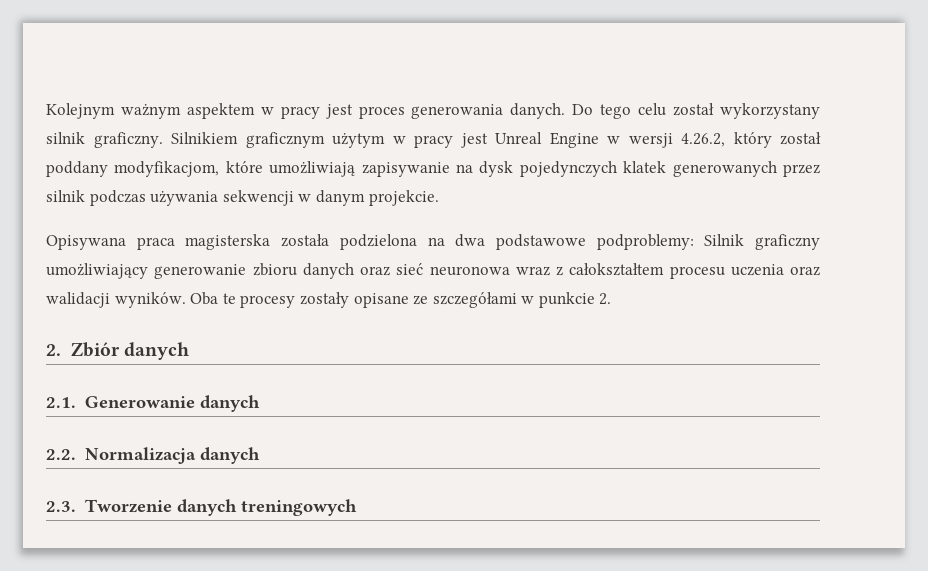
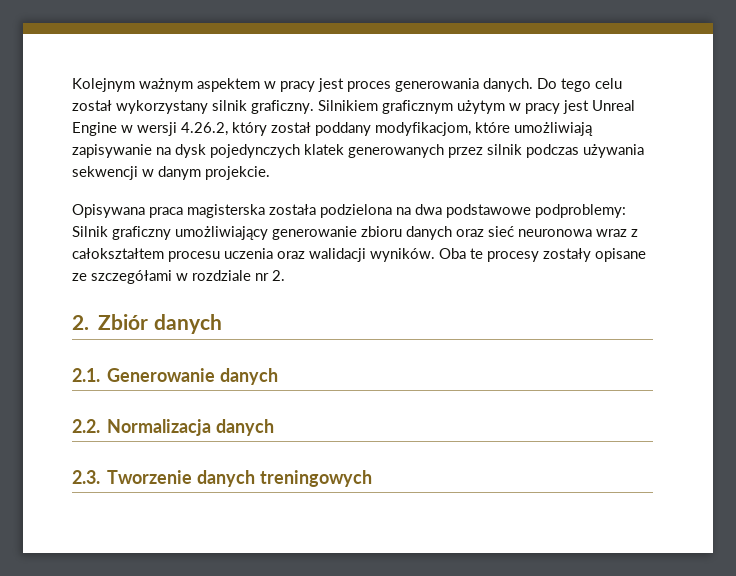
[538,292,595,308] punkcie -> [192,270,269,281] rozdziale nr

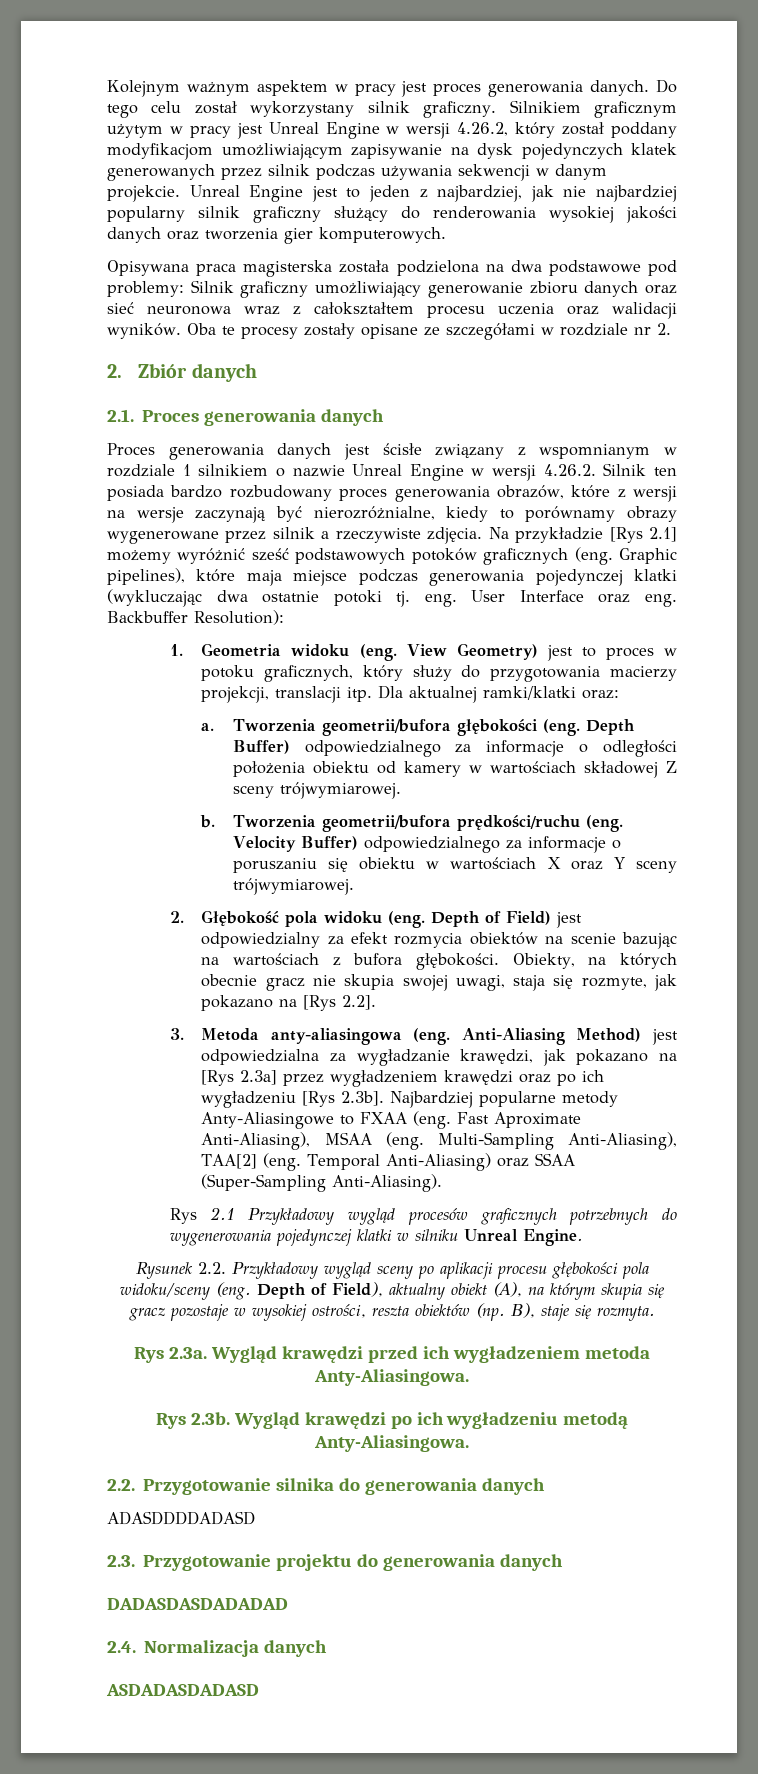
[375,122,593,136] modyfikacjom, które umożliwiają -> [107,143,343,160] modyfikacjom umożliwiającym
(270, 173) none -> [189,185,678,202] [107,206,677,223] [107,227,446,244] Unreal Engine jest to jeden z najbardziej, jak nie najbardziej popularny silnik graficzny służący do renderowania wysokiej jakości danych oraz tworzenia gier komputerowych.
[535,204,626,218] podproblemy: -> [648,260,677,276] [107,281,184,297] pod problemy:
[107,368,279,385] [72,419,275,436] [72,470,372,487] Generowanie danych // 2.2. Normalizacja danych // 2.3. Tworzenie danych treningowych -> [142,409,385,426] [107,443,677,460] [107,463,677,481] [107,485,677,502] [107,506,677,523] [107,527,678,544] [107,547,677,565] [107,568,677,586] [107,589,677,607] [107,610,284,625] [169,643,677,661] [201,665,678,682] [201,685,620,703] [201,719,635,736] [232,740,678,757] [232,761,677,778] [232,782,401,799] [200,815,623,832] [232,836,621,853] [232,857,678,873] [232,878,354,895] [169,910,583,928] [201,932,677,949] [201,953,677,970] [201,974,678,991] [201,995,377,1011] [169,1028,679,1045] [201,1049,677,1066] [201,1070,605,1087] [201,1091,619,1108] [201,1111,582,1129] [201,1132,677,1150] [201,1153,576,1171] [201,1174,443,1192] [169,1207,677,1225] [169,1229,583,1246] [135,1262,649,1279] [120,1282,665,1300] [128,1303,655,1321] [134,1346,650,1363] [314,1369,469,1386] [155,1412,629,1429] [314,1435,469,1452] [107,1478,546,1495] [107,1511,255,1525] [107,1554,564,1571] [107,1598,288,1610] [107,1640,328,1657] [106,1684,259,1696] Proces generowania danych // Proces generowania danych jest ścisłe związany z wspomnianym w rozdziale 1 silnikiem o nazwie Unreal Engine w wersji 4.26.2. Silnik ten posiada bardzo rozbudowany proces generowania obrazów, które z wersji na wersje zaczynają być nierozróżnialne, kiedy to porównamy obrazy wygenerowane przez silnik a rzeczywiste zdjęcia. Na przykładzie [Rys 2.1] możemy wyróżnić sześć podstawowych potoków graficznych (eng. Graphic pipelines), które maja miejsce podczas generowania pojedynczej klatki (wykluczając dwa ostatnie potoki tj. eng. User Interface oraz eng. Backbuffer Resolution): // 1. Geometria widoku (eng. View Geometry) jest to proces w potoku graficznych, który służy do przygotowania macierzy projekcji, translacji itp. Dla aktualnej ramki/klatki oraz: // a. Tworzenia geometrii/bufora głębokości (eng. Depth Buffer) odpowiedzialnego za informacje o odległości położenia obiektu od kamery w wartościach składowej Z sceny trójwymiarowej. // b. Tworzenia geometrii/bufora prędkości/ruchu (eng. Velocity Buffer) odpowiedzialnego za informacje o poruszaniu się obiektu w wartościach X oraz Y sceny trójwymiarowej. // 2. Głębokość pola widoku (eng. Depth of Field) jest odpowiedzialny za efekt rozmycia obiektów na scenie bazując na wartościach z bufora głębokości. Obiekty, na których obecnie gracz nie skupia swojej uwagi, staja się rozmyte, jak pokazano na [Rys 2.2]. // 3. Metoda anty-aliasingowa (eng. Anti-Aliasing Method) jest odpowiedzialna za wygładzanie krawędzi, jak pokazano na [Rys 2.3a] przez wygładzeniem krawędzi oraz po ich wygładzeniu [Rys 2.3b]. Najbardziej popularne metody Anty-Aliasingowe to FXAA (eng. Fast Aproximate Anti-Aliasing), MSAA (eng. Multi-Sampling Anti-Aliasing), TAA[2] (eng. Temporal Anti-Aliasing) oraz SSAA (Super-Sampling Anti-Aliasing). // Rys 2.1 Przykładowy wygląd procesów graficznych potrzebnych do wygenerowania pojedynczej klatki w silniku Unreal Engine. // Rysunek 2.2. Przykładowy wygląd sceny po aplikacji procesu głębokości pola widoku/sceny (eng. Depth of Field), aktualny obiekt (A), na którym skupia się gracz pozostaje w wysokiej ostrości, reszta obiektów (np. B), staje się rozmyta. // Rys 2.3a. Wygląd krawędzi przed ich wygładzeniem metoda Anty-Aliasingowa. // Rys 2.3b. Wygląd krawędzi po ich wygładzeniu metodą Anty-Aliasingowa. // 2.2. Przygotowanie silnika do generowania danych // ADASDDDDADASD // 2.3. Przygotowanie projektu do generowania danych // DADASDASDADADAD // 2.4. Normalizacja danych // ASDADASDADASD

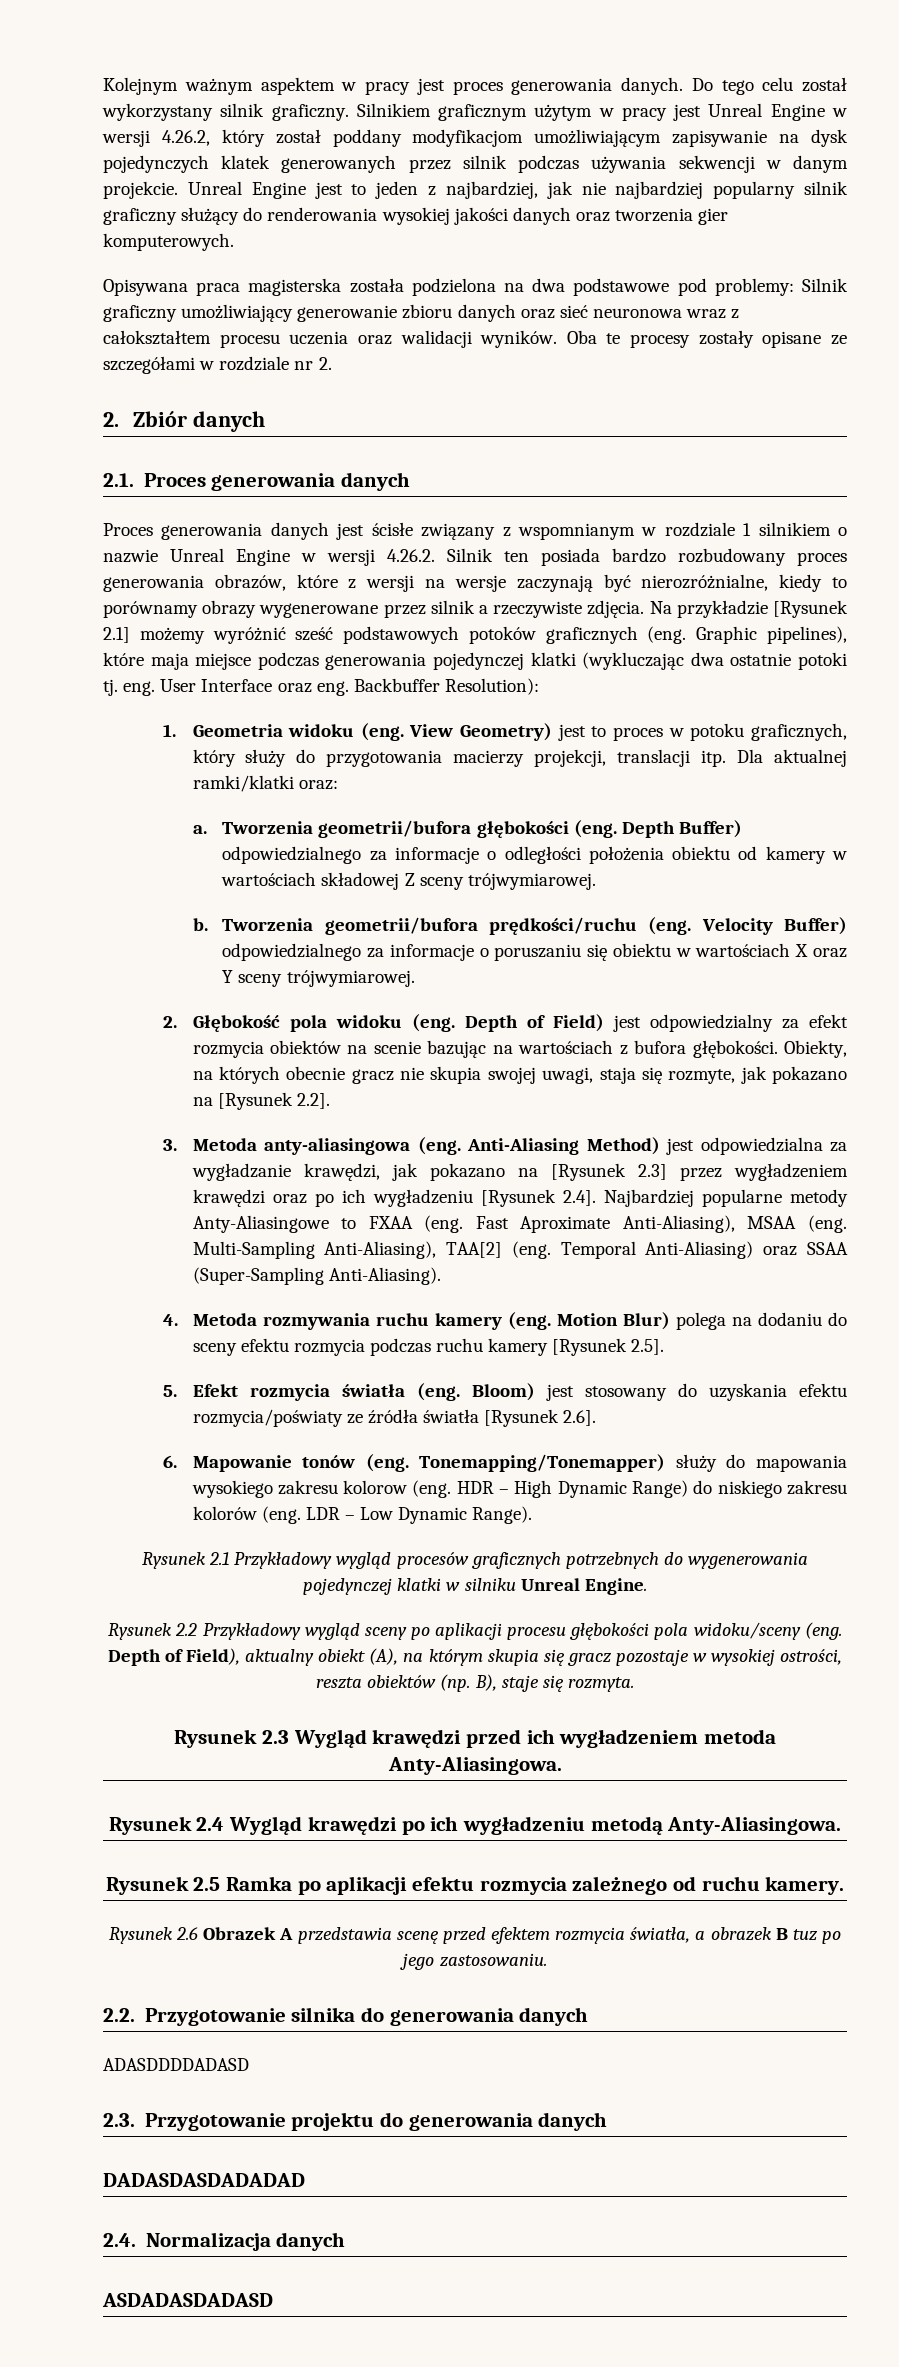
[609,527,643,543] [Rys -> [773,600,848,618] [Rysunek
[303,995,337,1011] [Rys -> [217,1092,293,1110] [Rysunek
[201,1070,278,1086] [Rys 2.3a] -> [550,1163,667,1181] [Rysunek 2.3]
[302,1091,385,1107] [Rys 2.3b]. -> [480,1189,596,1207] [Rysunek 2.4].
[169,1208,197,1224] Rys -> [162,1312,847,1330] [192,1338,665,1356] [162,1383,848,1401] [192,1409,597,1427] [162,1454,847,1472] [191,1480,848,1498] [192,1506,533,1524] [141,1552,206,1569] 4. Metoda rozmywania ruchu kamery (eng. Motion Blur) polega na dodaniu do sceny efektu rozmycia podczas ruchu kamery [Rysunek 2.5]. // 5. Efekt rozmycia światła (eng. Bloom) jest stosowany do uzyskania efektu rozmycia/poświaty ze źródła światła [Rysunek 2.6]. // 6. Mapowanie tonów (eng. Tonemapping/Tonemapper) służy do mapowania wysokiego zakresu kolorow (eng. HDR – High Dynamic Range) do niskiego zakresu kolorów (eng. LDR – Low Dynamic Range). // Rysunek
[197,1262,226,1274] 2.2. -> [175,1623,198,1636] 2.2
[134,1347,208,1363] Rys 2.3a. -> [174,1729,289,1748] Rysunek 2.3
[155,1412,230,1429] Rys 2.3b. -> [108,1816,225,1835] Rysunek 2.4
(469, 1443) none -> [105,1876,845,1895] [109,1927,841,1944] [400,1953,547,1970] // Rysunek 2.5 Ramka po aplikacji efektu rozmycia zależnego od ruchu kamery. // Rysunek 2.6 Obrazek A przedstawia scenę przed efektem rozmycia światła, a obrazek B tuz po jego zastosowaniu.

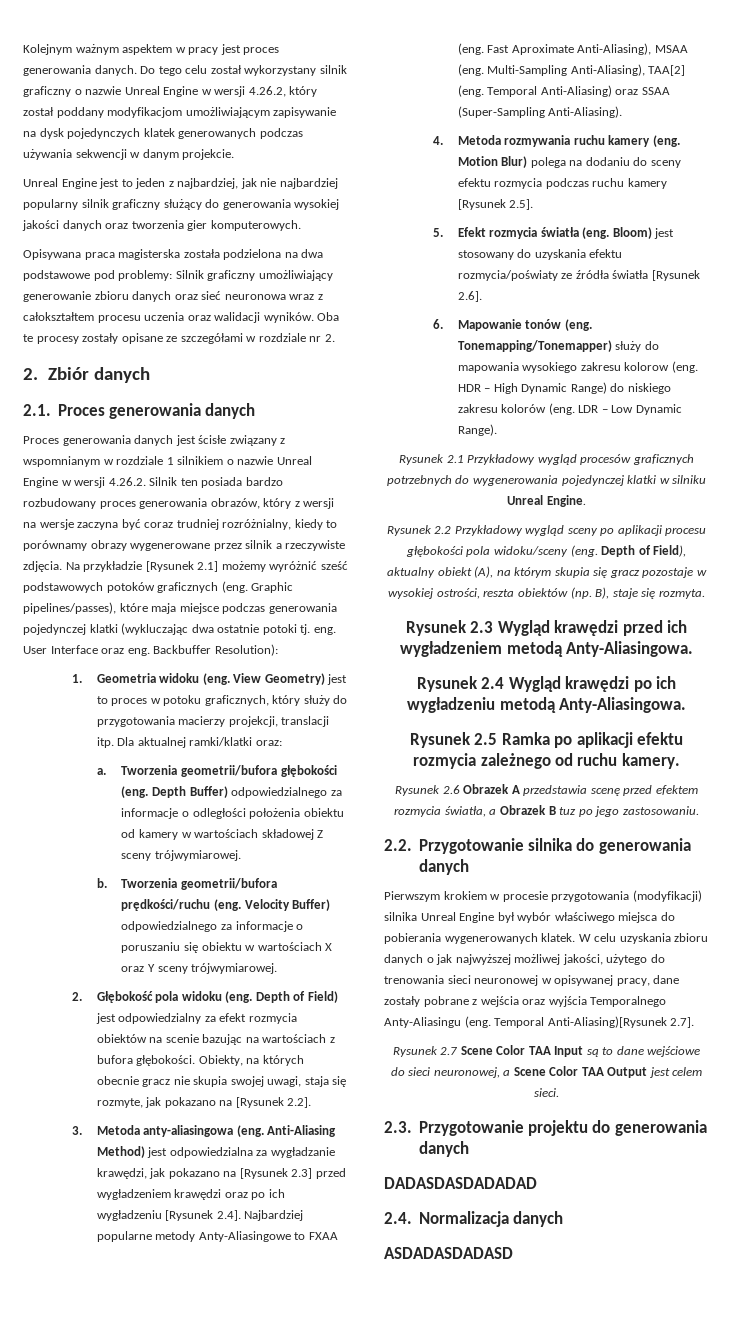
[271,103,702,121] graficzny. Silnikiem graficznym użytym w pracy jest -> [23,86,122,97] graficzny o nazwie
[408,155,507,173] przez silnik -> (257, 133) none
(178, 190) none -> (235, 154) //
[267,207,378,221] renderowania -> [222,199,291,210] generowania
[296,574,338,588] które -> [263,498,292,509] który
[516,574,769,592] zaczynają być nierozróżnialne, -> [77,519,292,530] zaczyna być coraz trudniej rozróżnialny,
[767,626,848,644] pipelines), -> [23,602,116,614] pipelines/passes),
[679,1167,722,1181] przez -> [315,1168,346,1179] przed
[703,1729,776,1744] metoda -> [506,641,563,657] metodą
[710,1927,772,1941] obrazek -> [499,805,546,815] Obrazek
[103,2058,249,2071] ADASDDDDADASD -> [384,890,702,902] [384,912,675,923] [384,933,709,944] [384,954,665,965] [384,975,680,986] [384,996,667,1007] [384,1016,695,1028] [392,1045,701,1057] [390,1066,703,1078] [534,1088,559,1097] Pierwszym krokiem w procesie przygotowania (modyfikacji) silnika Unreal Engine był wybór właściwego miejsca do pobierania wygenerowanych klatek. W celu uzyskania zbioru danych o jak najwyższej możliwej jakości, użytego do trenowania sieci neuronowej w opisywanej pracy, dane zostały pobrane z wejścia oraz wyjścia Temporalnego Anty-Aliasingu (eng. Temporal Anti-Aliasing)[Rysunek 2.7]. // Rysunek 2.7 Scene Color TAA Input są to dane wejściowe do sieci neuronowej, a Scene Color TAA Output jest celem sieci.

